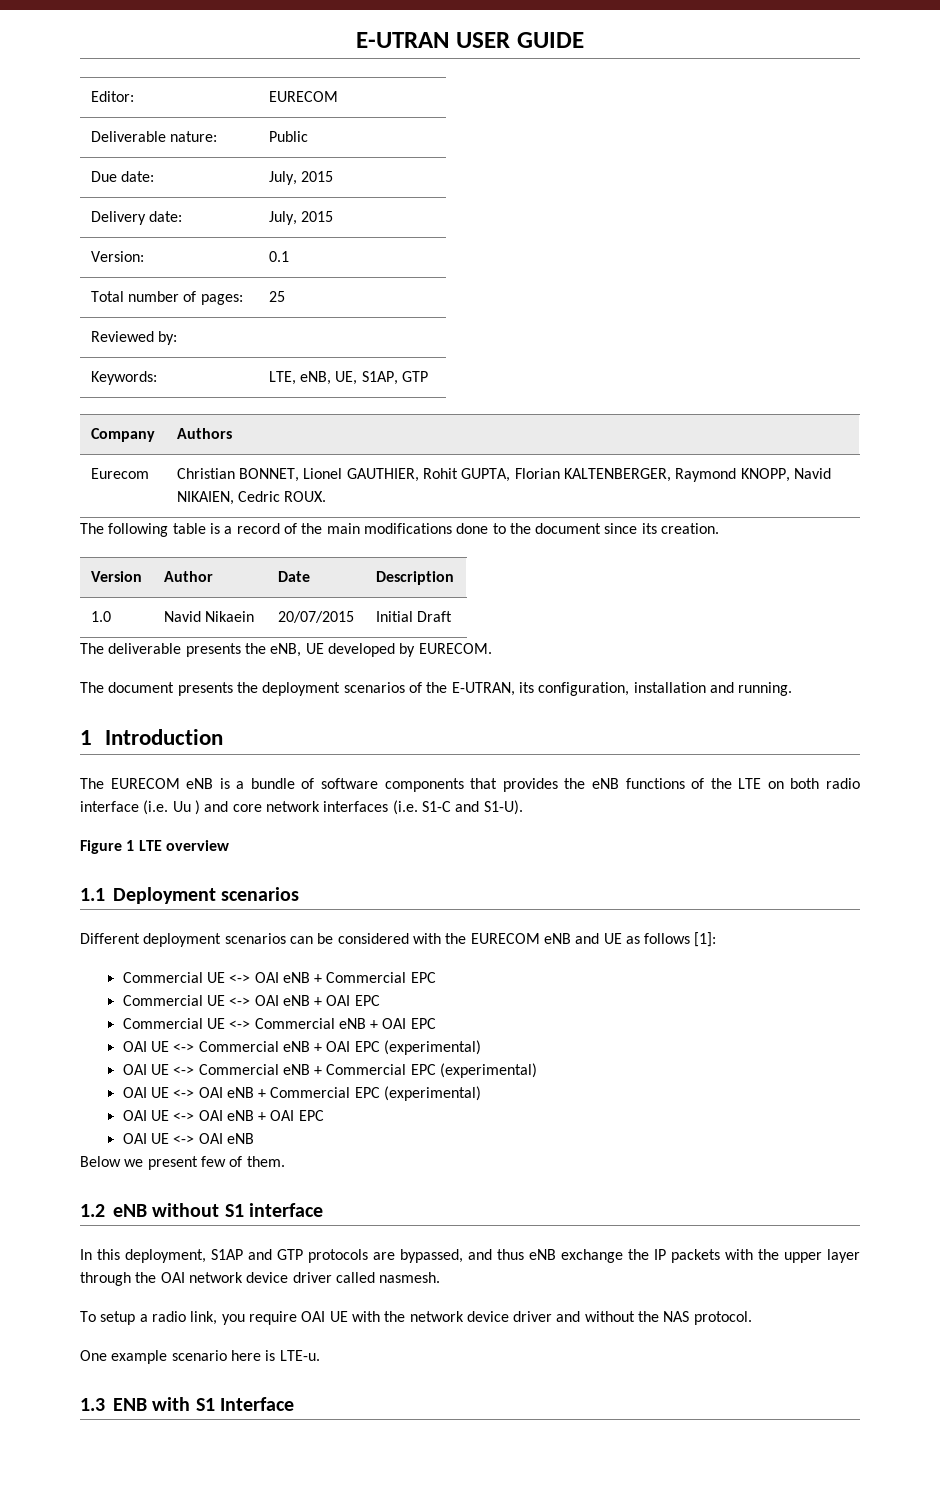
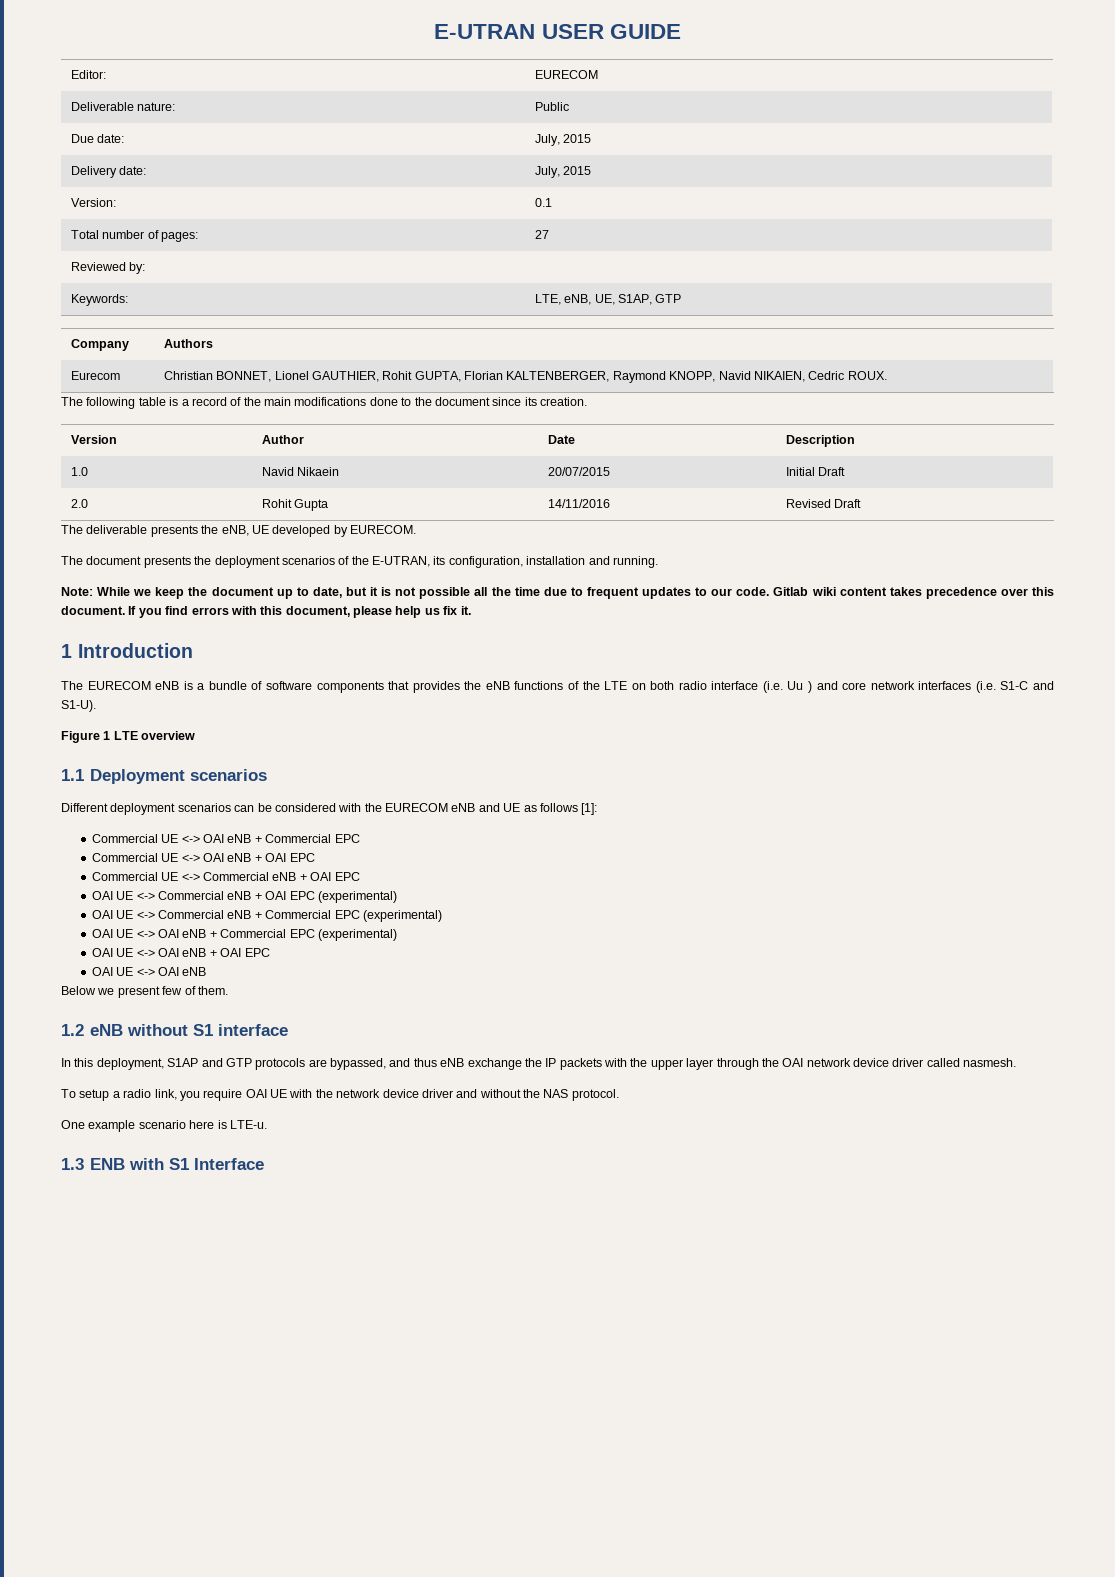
[268,291,285,302] 25 -> [534,230,549,239] 27
(453, 616) none -> [70,499,88,508] [261,499,329,511] [547,499,610,508] [785,499,862,508] // 2.0 | Rohit Gupta | 14/11/2016 | Revised Draft
(793, 689) none -> [61,587,1055,599] [61,606,471,618] // Note: While we keep the document up to date, but it is not possible all the time due to frequent updates to our code. Gitlab wiki content takes precedence over this document. If you find errors with this document, please help us fix it.

